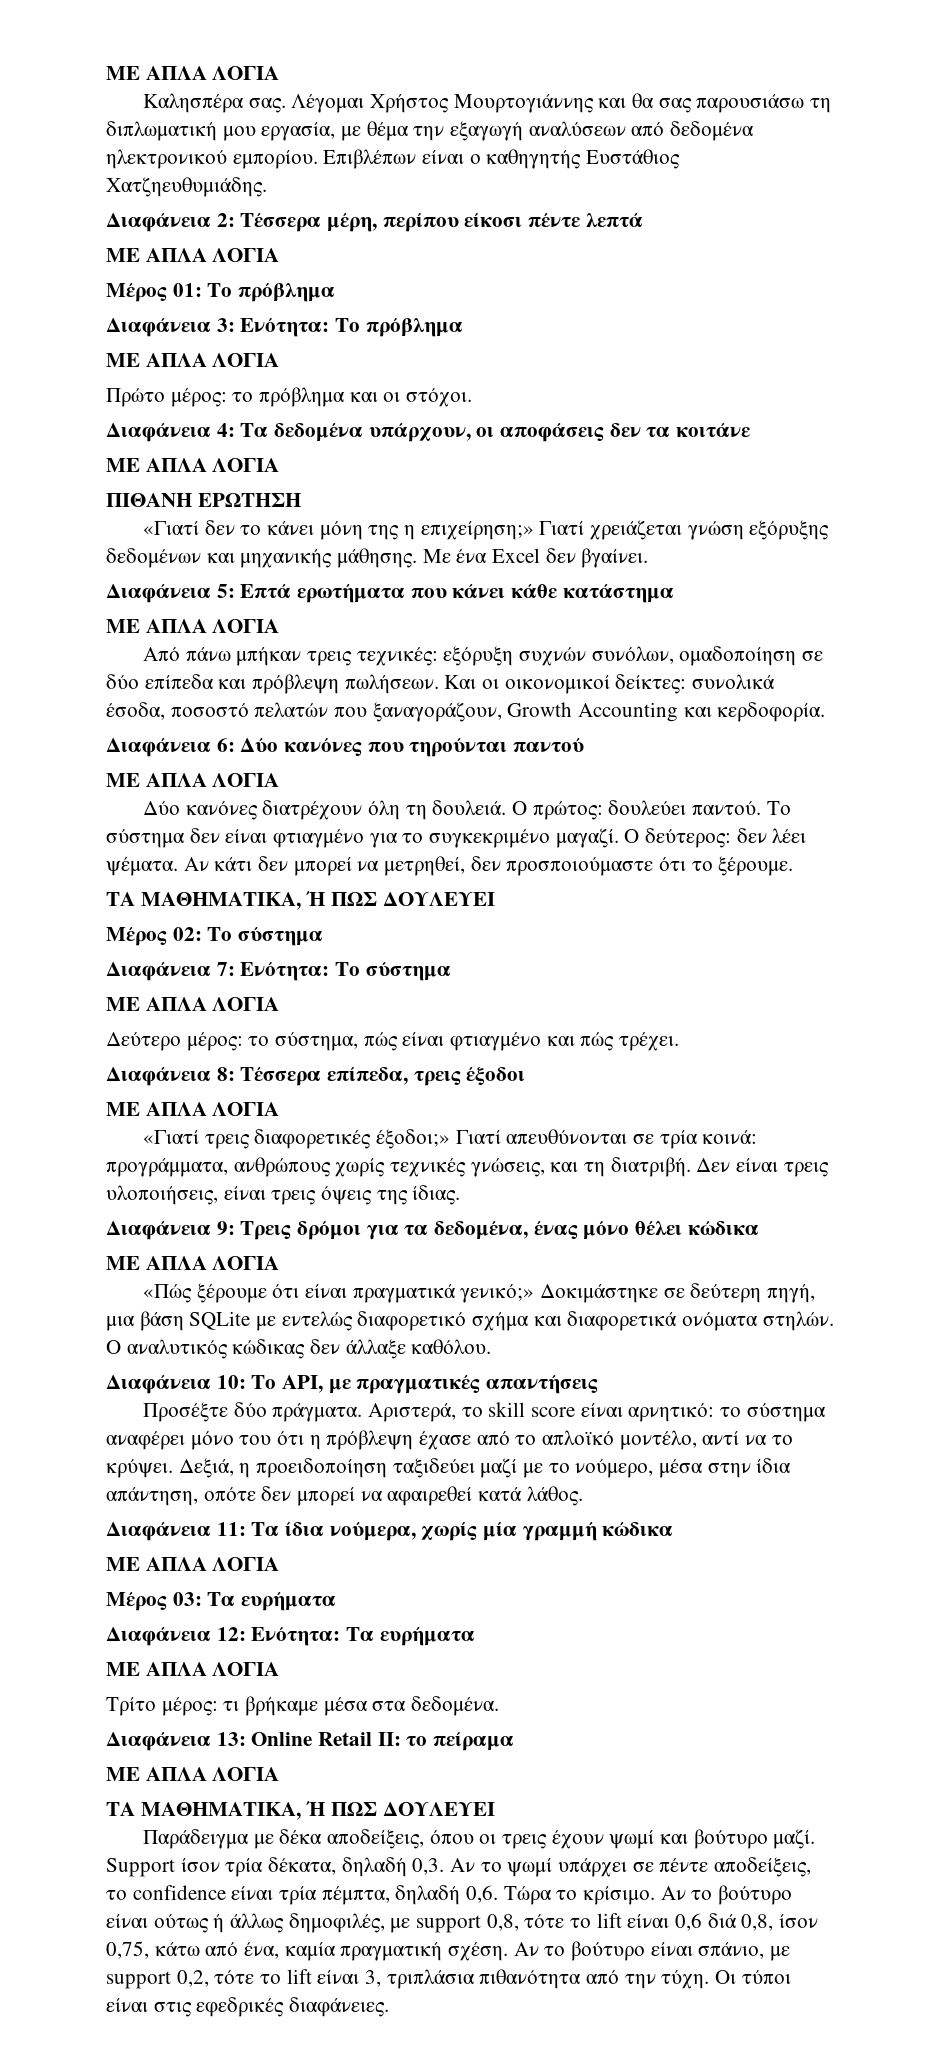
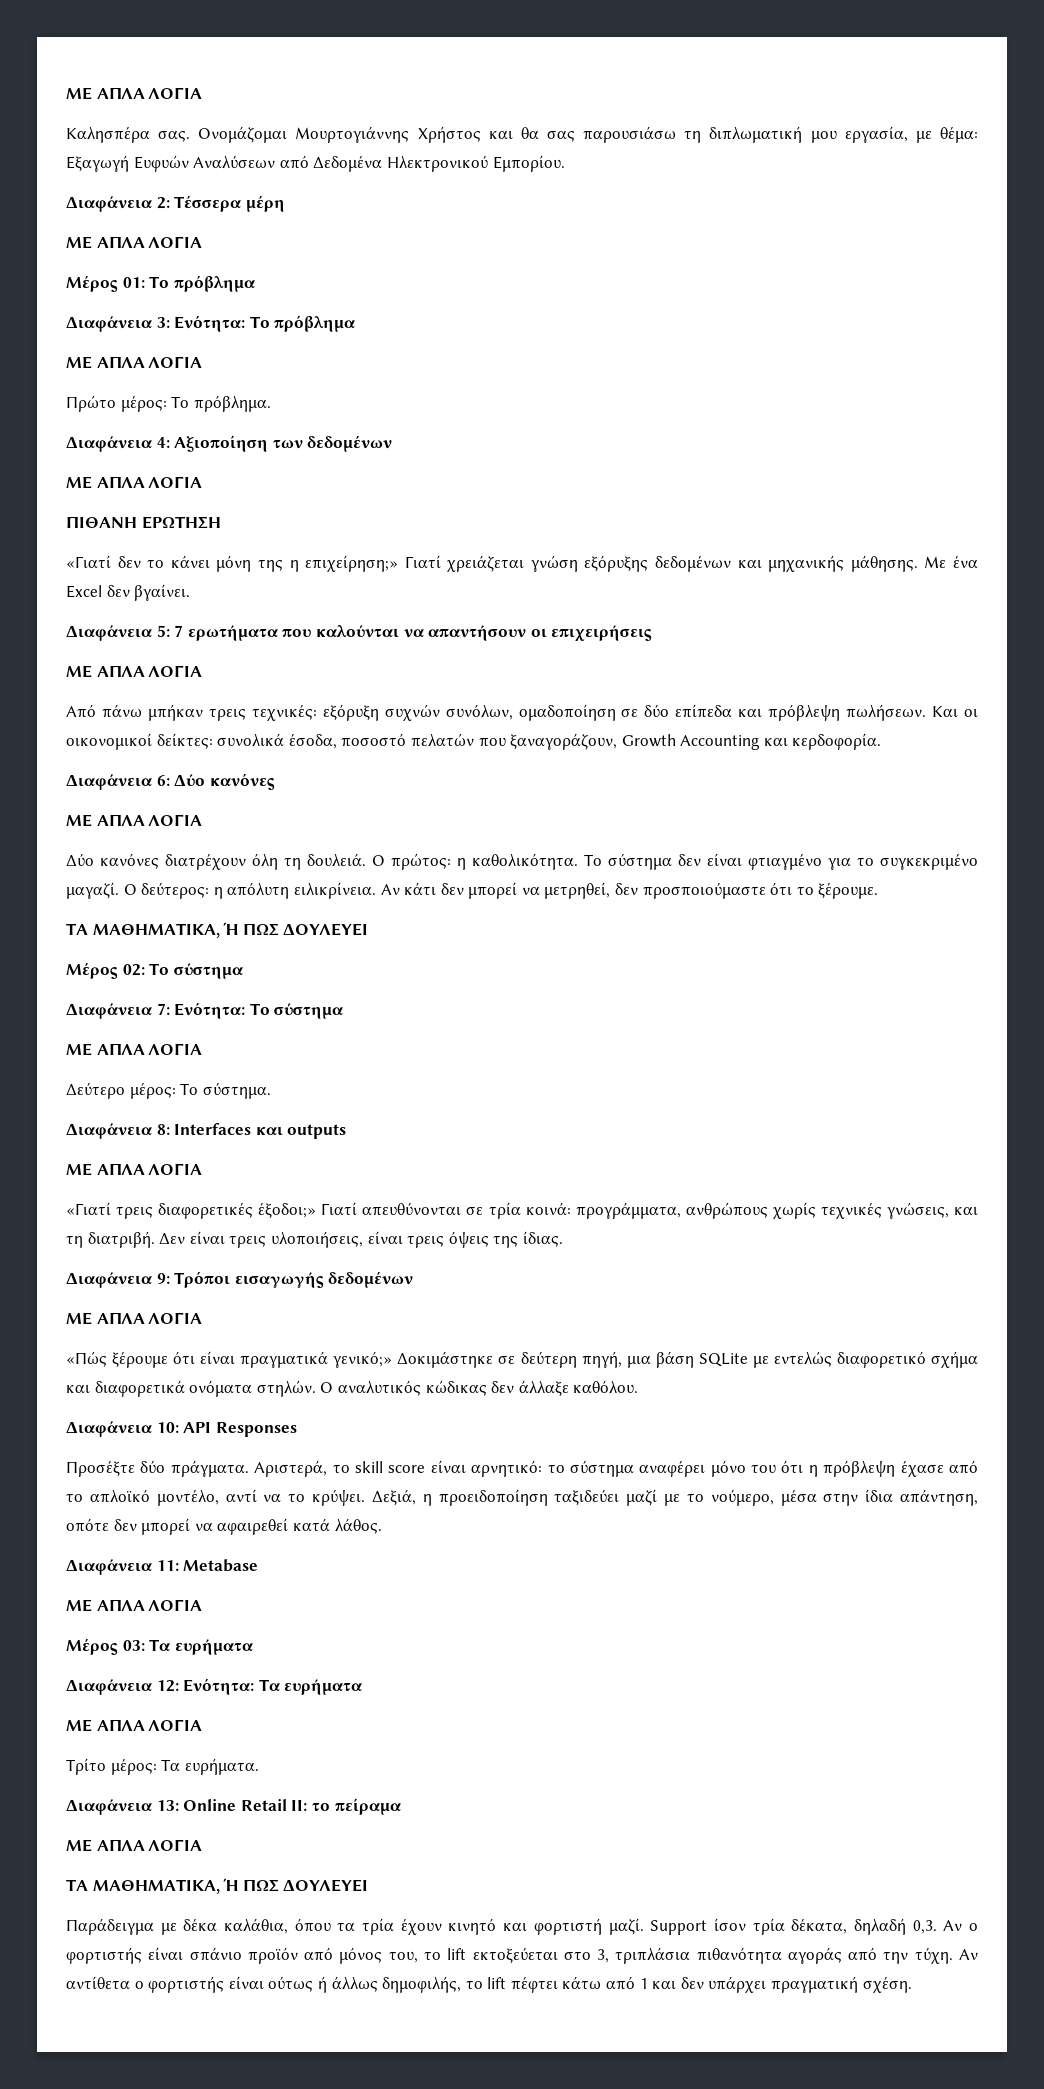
[291,94,594,113] Λέγομαι Χρήστος Μουρτογιάννης -> [198,126,481,143] Ονομάζομαι Μουρτογιάννης Χρήστος
[366,121,755,141] [106,149,681,169] [106,177,267,197] [106,213,643,232] θέμα την εξαγωγή αναλύσεων από δεδομένα ηλεκτρονικού εμπορίου. Επιβλέπων είναι ο καθηγητής Ευστάθιος Χατζηευθυμιάδης. // Διαφάνεια 2: Τέσσερα μέρη, περίπου είκοσι πέντε λεπτά -> [939,126,978,143] [66,155,565,172] [66,195,285,212] θέμα: Εξαγωγή Ευφυών Αναλύσεων από Δεδομένα Ηλεκτρονικού Εμπορίου. // Διαφάνεια 2: Τέσσερα μέρη
[232,387,473,407] [106,423,751,442] το πρόβλημα και οι στόχοι. // Διαφάνεια 4: Τα δεδομένα υπάρχουν, οι αποφάσεις δεν τα κοιτάνε -> [171,395,271,412] [66,435,393,452] Το πρόβλημα. // Διαφάνεια 4: Αξιοποίηση των δεδομένων
[240,584,292,598] Επτά -> [174,625,184,637] 7
[452,584,674,603] κάνει κάθε κατάστημα -> [315,625,653,642] καλούνται να απαντήσουν οι επιχειρήσεις
[367,738,585,757] που τηρούνται παντού -> (275, 781) none
[608,800,761,815] δουλεύει παντού. -> [457,853,578,870] η καθολικότητα.
[736,828,807,843] [106,857,178,876] δεν λέει ψέματα. -> [213,882,376,899] η απόλυτη ειλικρίνεια.
[248,1032,680,1051] [106,1067,526,1086] το σύστημα, πώς είναι φτιαγμένο και πώς τρέχει. // Διαφάνεια 8: Τέσσερα επίπεδα, τρεις έξοδοι -> [180,1082,271,1099] [66,1123,347,1139] Το σύστημα. // Διαφάνεια 8: Interfaces και outputs
[240,1221,759,1240] Τρεις δρόμοι για τα δεδομένα, ένας μόνο θέλει κώδικα -> [174,1271,414,1288] Τρόποι εισαγωγής δεδομένων
[251,1375,599,1394] Το API, με πραγματικές απαντήσεις -> [183,1422,297,1437] API Responses
[251,1522,674,1541] Τα ίδια νούμερα, χωρίς μία γραμμή κώδικα -> [183,1559,259,1572] Metabase
[223,1696,500,1716] τι βρήκαμε μέσα στα δεδομένα. -> [161,1758,259,1775] Τα ευρήματα.
[326,1829,768,1849] αποδείξεις, όπου οι τρεις έχουν ψωμί και βούτυρο -> [224,1918,602,1935] καλάθια, όπου τα τρία έχουν κινητό και φορτιστή
[480,1857,812,1877] [106,1885,793,1905] [106,1913,819,1933] [106,1941,791,1961] [106,1969,791,1989] [106,1997,390,2017] το ψωμί υπάρχει σε πέντε αποδείξεις, το confidence είναι τρία πέμπτα, δηλαδή 0,6. Τώρα το κρίσιμο. Αν το βούτυρο είναι ούτως ή άλλως δημοφιλές, με support 0,8, τότε το lift είναι 0,6 διά 0,8, ίσον 0,75, κάτω από ένα, καμία πραγματική σχέση. Αν το βούτυρο είναι σπάνιο, με support 0,2, τότε το lift είναι 3, τριπλάσια πιθανότητα από την τύχη. Οι τύποι είναι στις εφεδρικές διαφάνειες. -> [969,1923,979,1931] [66,1947,979,1964] [66,1976,912,1993] ο φορτιστής είναι σπάνιο προϊόν από μόνος του, το lift εκτοξεύεται στο 3, τριπλάσια πιθανότητα αγοράς από την τύχη. Αν αντίθετα ο φορτιστής είναι ούτως ή άλλως δημοφιλής, το lift πέφτει κάτω από 1 και δεν υπάρχει πραγματική σχέση.

